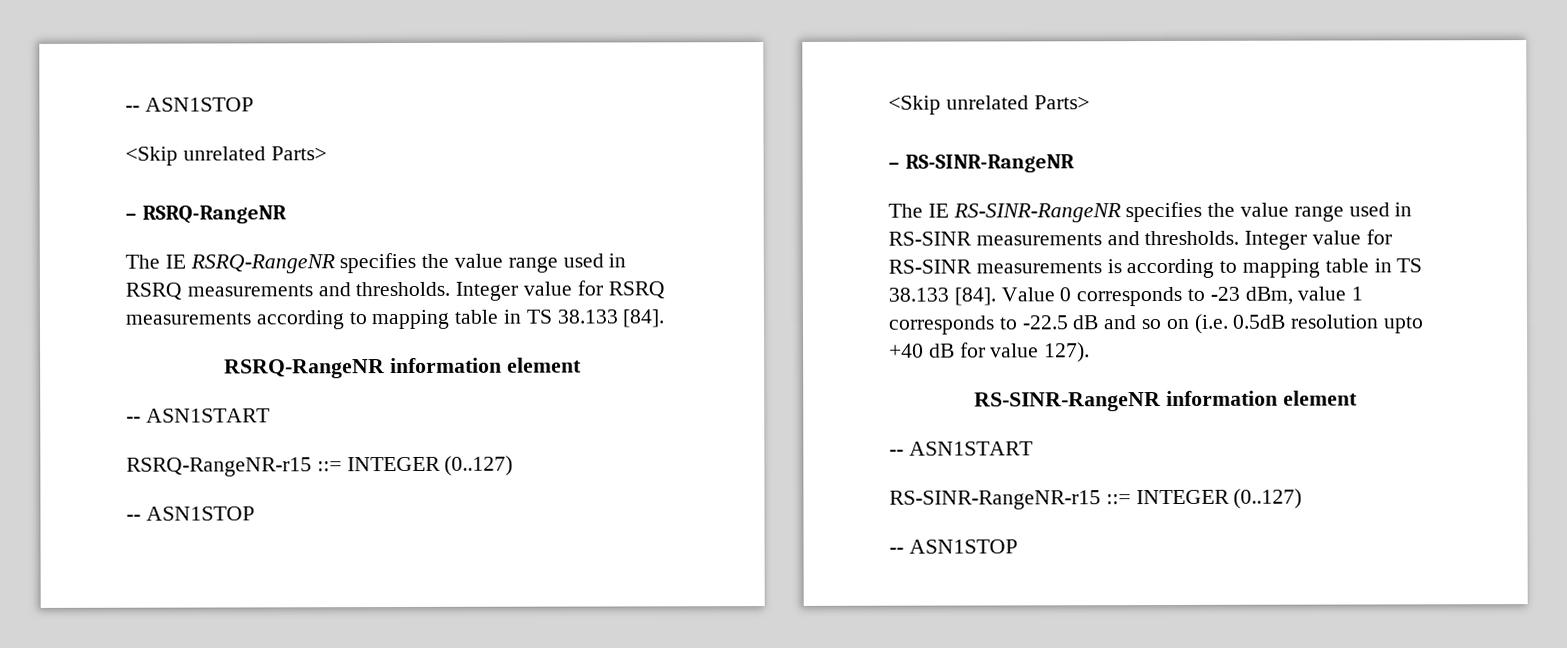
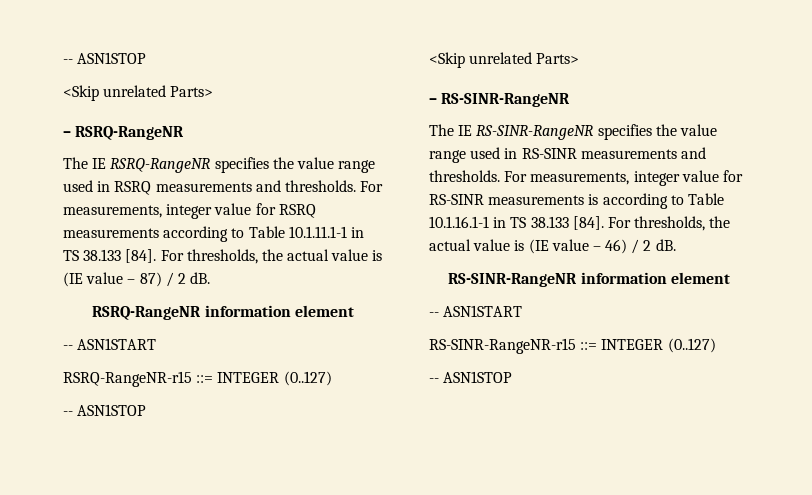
[455,281,519,301] Integer -> [360,181,384,192] [63,204,213,219] For measurements, integer
[371,309,666,330] mapping table in TS 38.133 [84]. -> [248,226,364,238] [63,249,383,264] [63,272,211,287] Table 10.1.11.1-1 in TS 38.133 [84]. For thresholds, the actual value is (IE value – 87) / 2 dB.
[1244,230,1308,250] Integer -> [504,171,680,186] For measurements, integer
[1242,258,1423,278] [888,286,1364,307] [888,313,1425,335] [889,342,1091,363] mapping table in TS 38.133 [84]. Value 0 corresponds to -23 dBm, value 1 corresponds to -22.5 dB and so on (i.e. 0.5dB resolution upto +40 dB for value 127). -> [687,193,724,205] [429,216,731,231] [429,239,676,254] Table 10.1.16.1-1 in TS 38.133 [84]. For thresholds, the actual value is (IE value – 46) / 2 dB.

